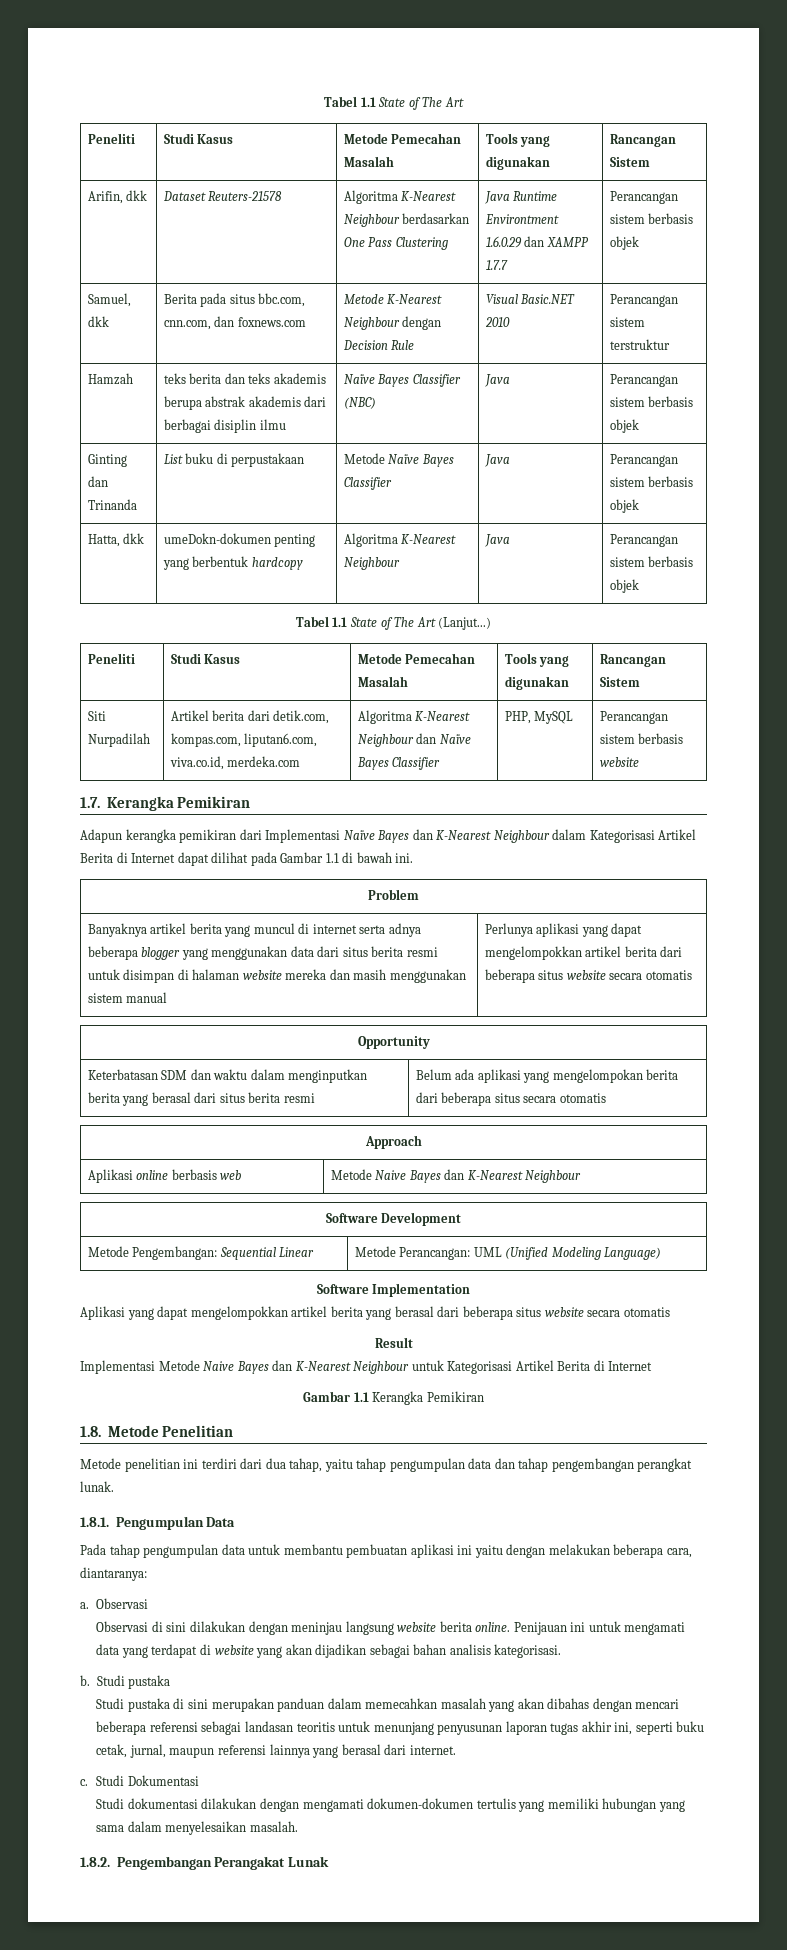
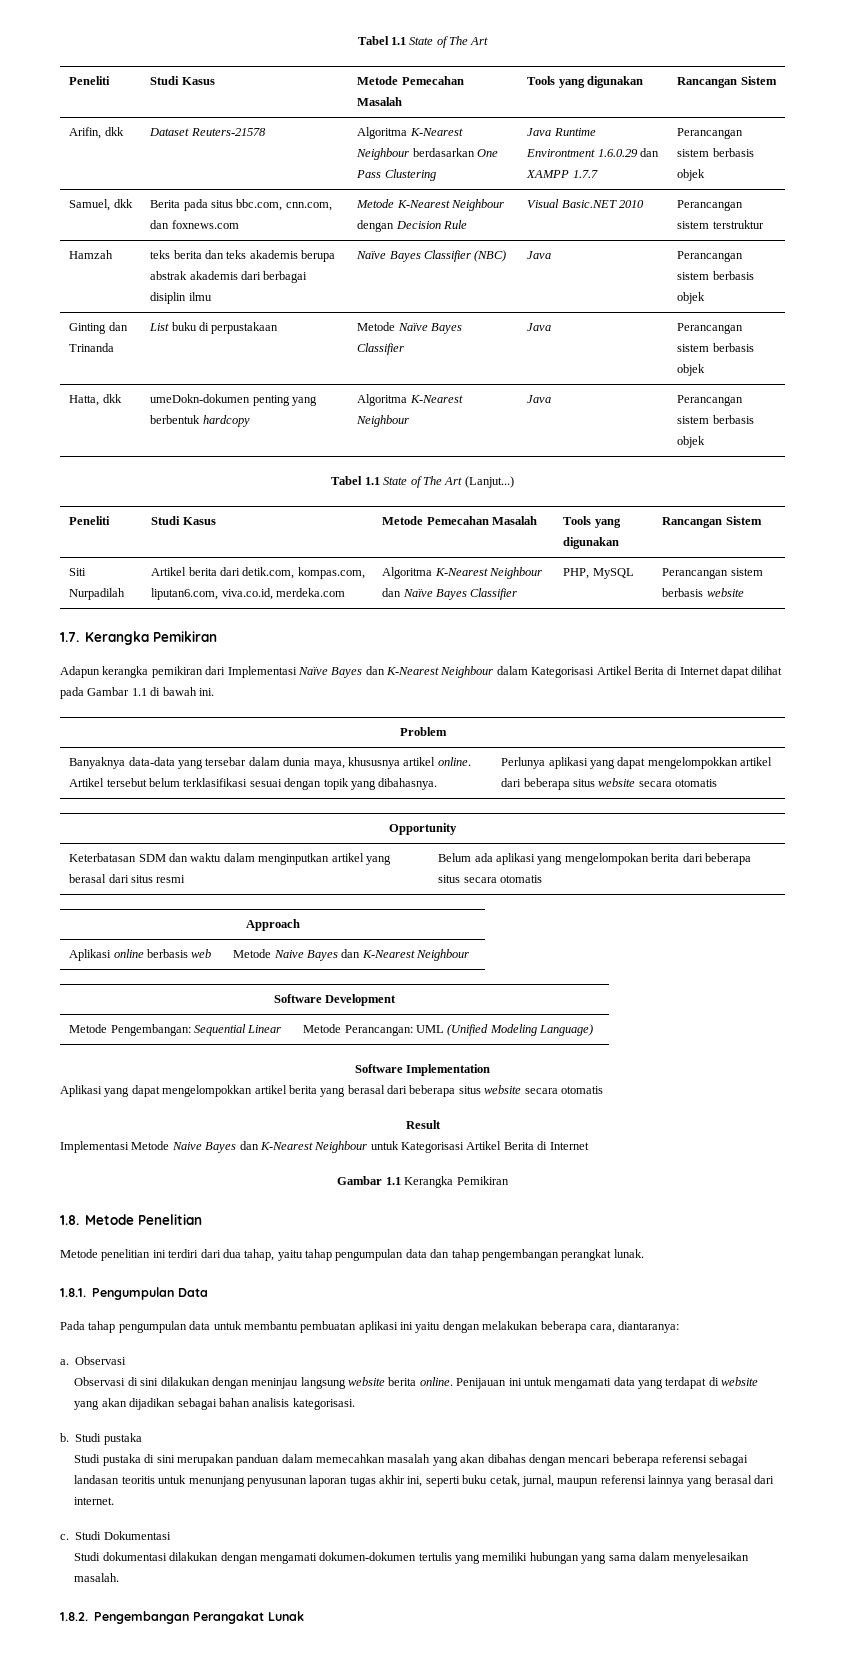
[150,923,421,937] [87,946,438,960] [87,969,466,983] [87,992,168,1003] artikel berita yang muncul di internet serta adnya beberapa blogger yang menggunakan data dari situs berita resmi untuk disimpan di halaman website mereka dan masih menggunakan sistem manual -> [128,757,471,769] [69,778,438,790] data-data yang tersebar dalam dunia maya, khususnya artikel online. Artikel tersebut belum terklasifikasi sesuai dengan topik yang dibahasnya.
[624,946,657,957] berita -> (773, 761) none
[87,1092,120,1103] berita -> [331,853,364,862] artikel
[248,1092,281,1103] berita -> (153, 879) none

